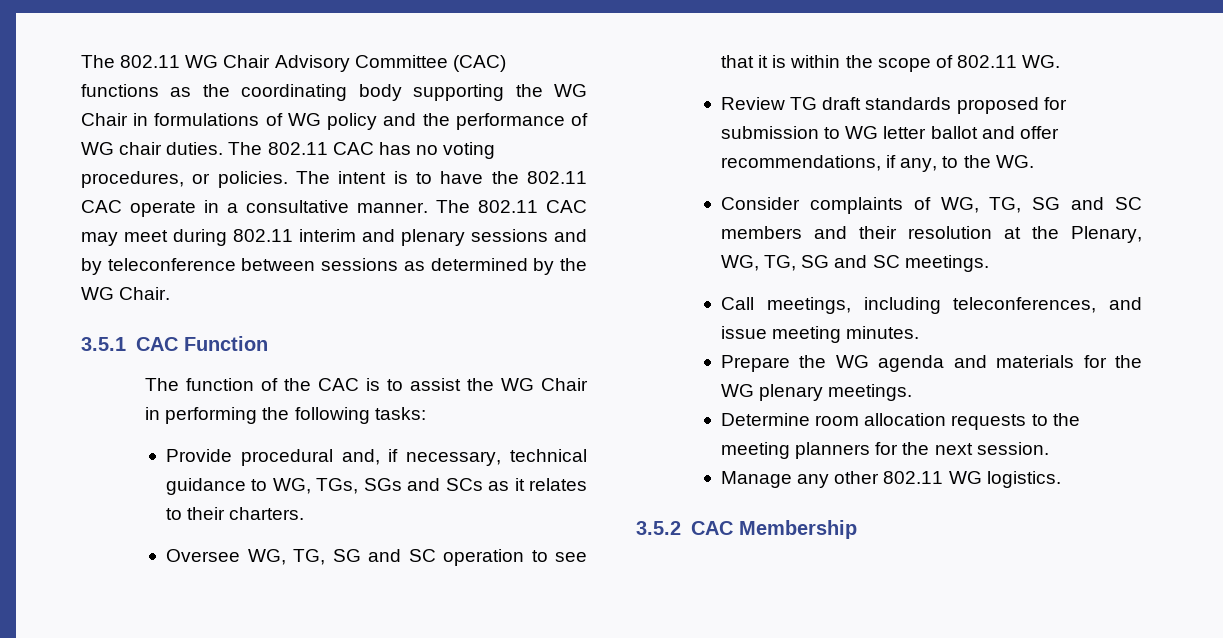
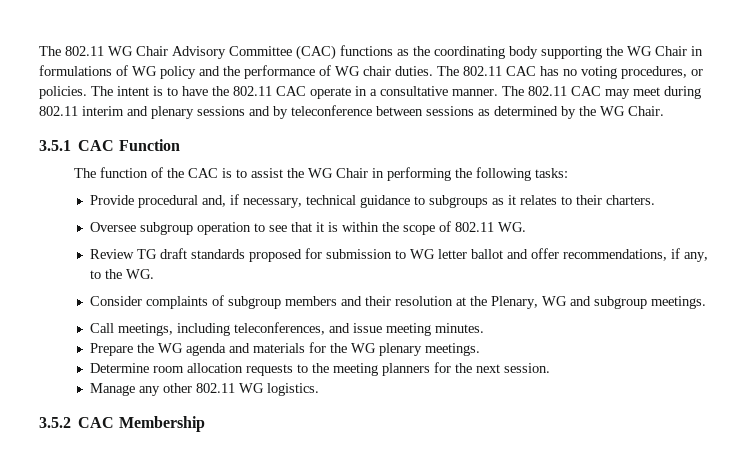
[272,478,483,494] WG, TGs, SGs and SCs -> [429,195,489,208] subgroups
[247,549,436,565] WG, TG, SG and SC -> [140,222,194,235] subgroup
[940,197,1142,213] WG, TG, SG and SC -> [228,296,282,309] subgroup
[721,255,900,271] WG, TG, SG and SC -> [542,296,648,309] WG and subgroup

